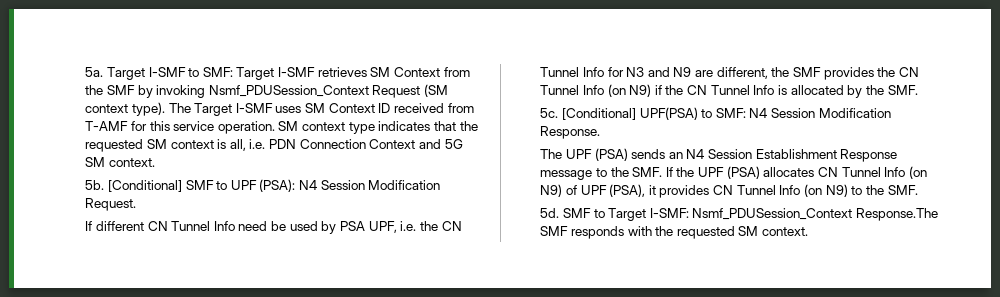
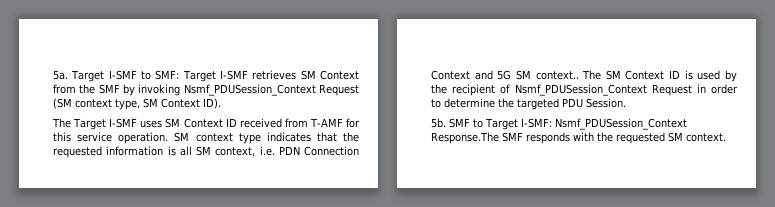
[131,102,165,116] type). -> [115,98,222,110] type, SM Context ID). //
[146,139,246,151] SM context is all, -> [106,146,256,157] information is all SM context,
[108,158,155,167] [85,179,441,192] [85,198,137,211] [85,221,462,234] [540,67,919,80] [540,84,918,98] [540,107,891,120] [540,126,601,139] [540,148,898,162] [540,166,927,180] [540,184,918,198] [540,208,560,218] context. // 5b. [Conditional] SMF to UPF (PSA): N4 Session Modification Request. // If different CN Tunnel Info need be used by PSA UPF, i.e. the CN Tunnel Info for N3 and N9 are different, the SMF provides the CN Tunnel Info (on N9) if the CN Tunnel Info is allocated by the SMF. // 5c. [Conditional] UPF(PSA) to SMF: N4 Session Modification Response. // The UPF (PSA) sends an N4 Session Establishment Response message to the SMF. If the UPF (PSA) allocates CN Tunnel Info (on N9) of UPF (PSA), it provides CN Tunnel Info (on N9) to the SMF. // 5d. -> [535,70,737,82] [431,84,738,96] [431,98,627,110] [431,118,447,128] context.. The SM Context ID is used by the recipient of Nsmf_PDUSession_Context Request in order to determine the targeted PDU Session. // 5b.

